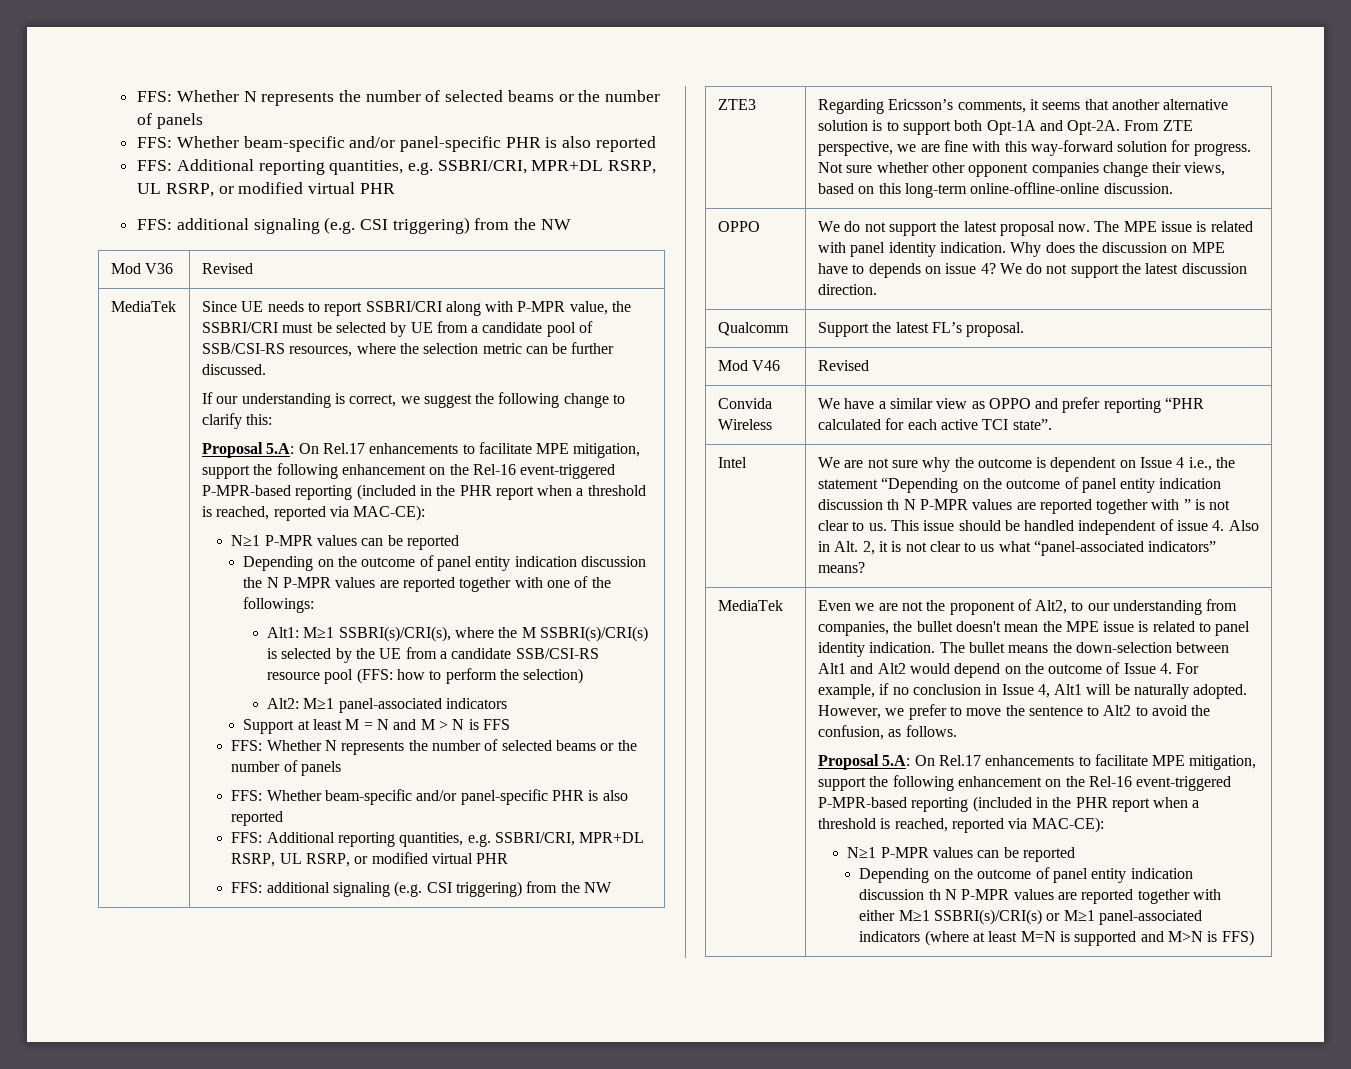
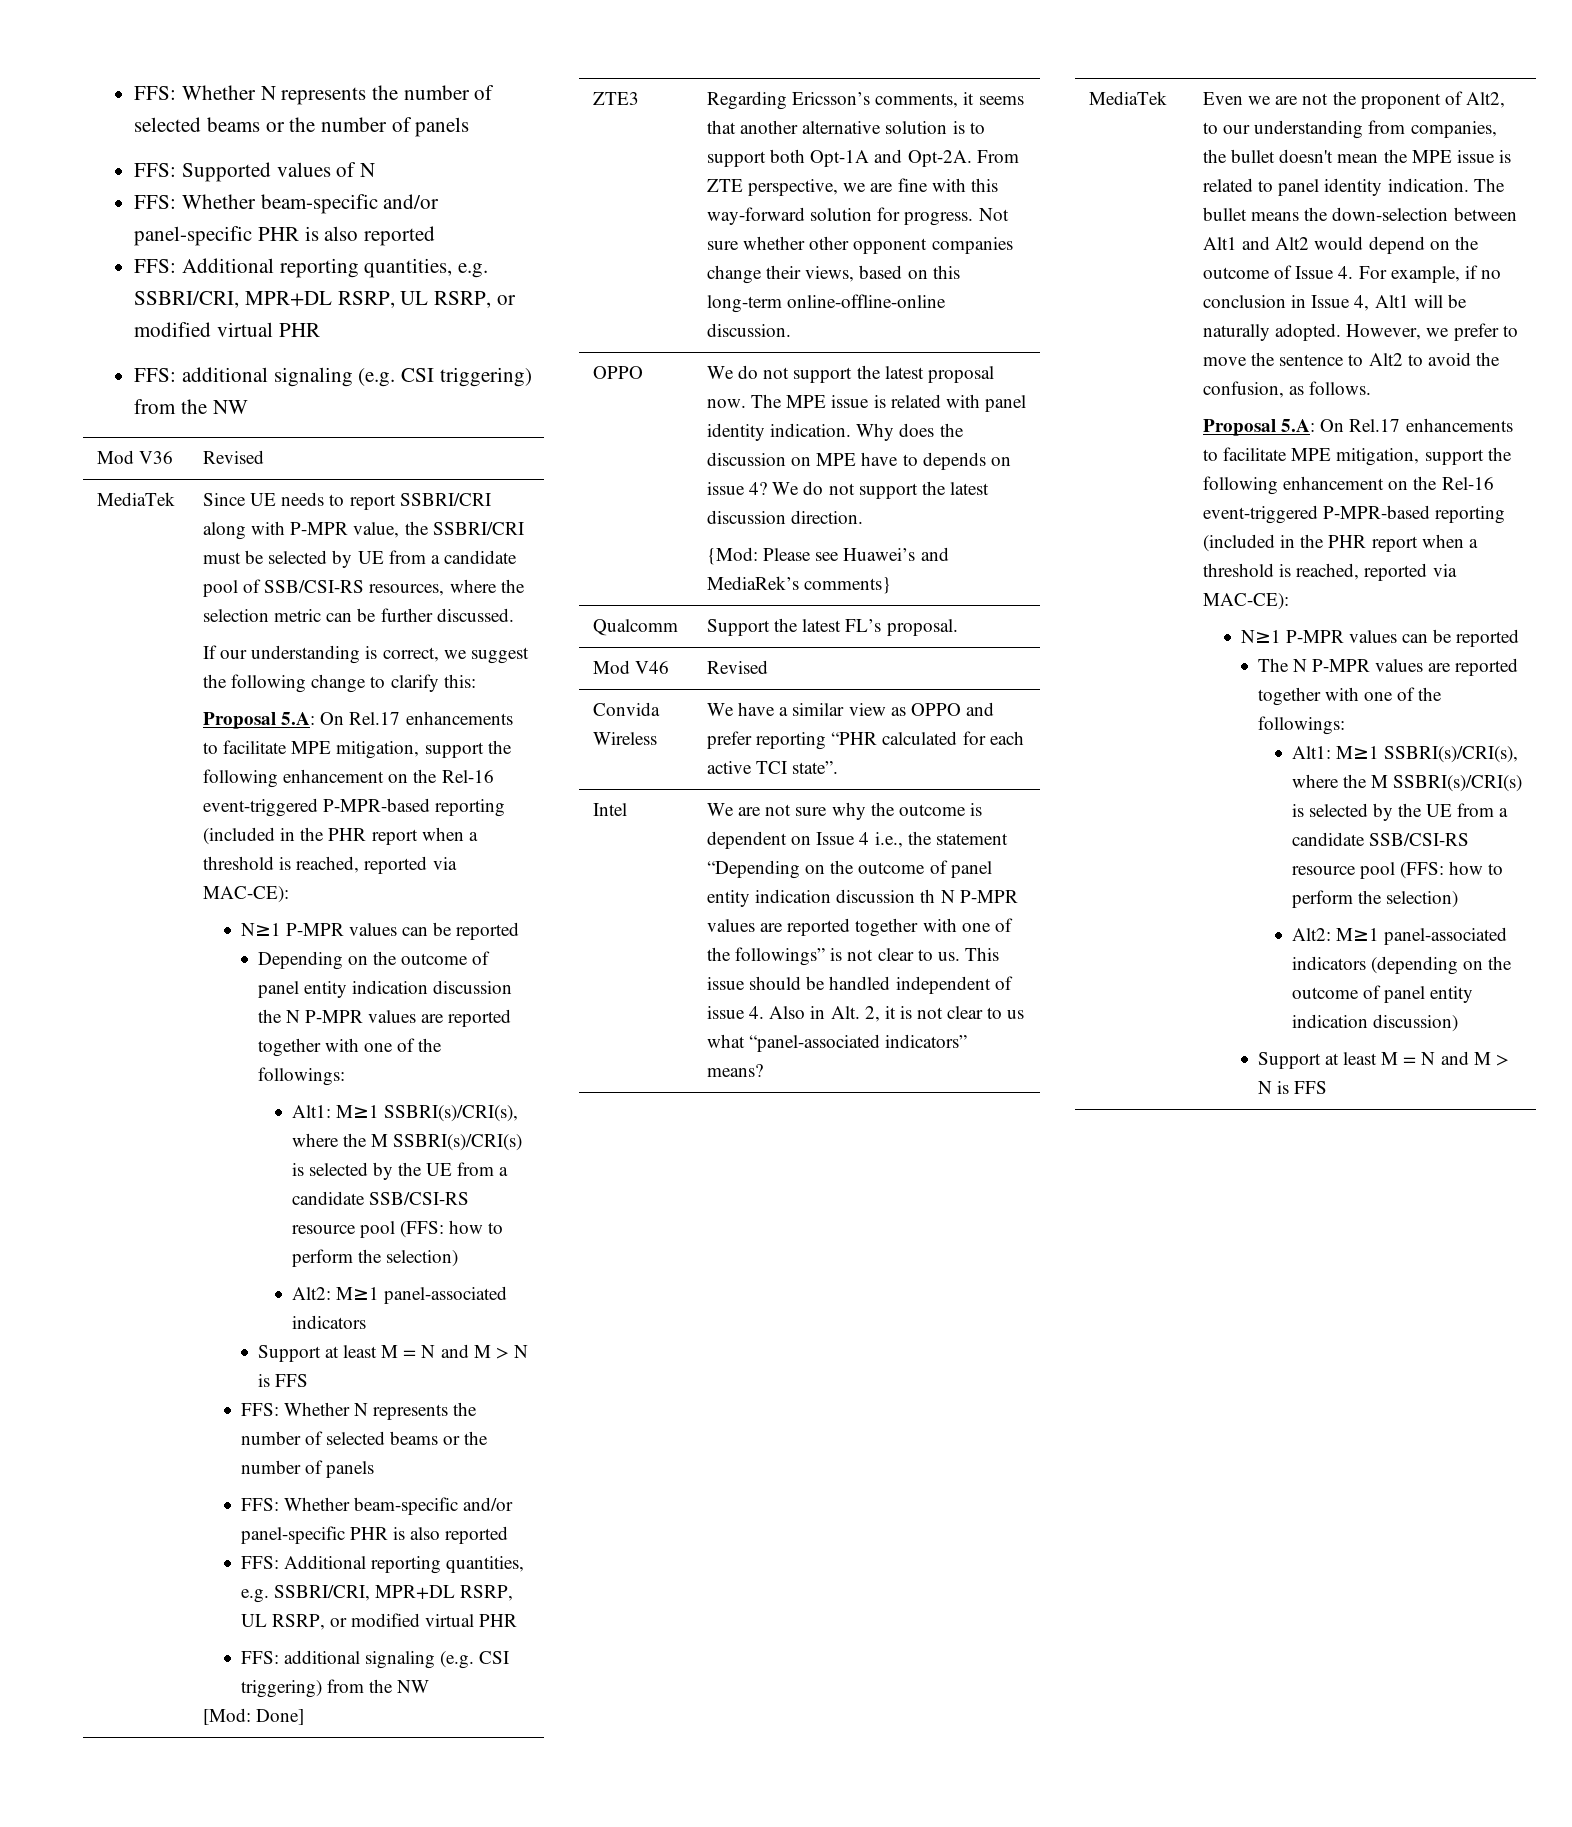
(203, 121) none -> [134,162,376,182] // FFS: Supported values of N
(612, 887) none -> [202,1708,305,1725] // [Mod: Done]
(877, 289) none -> [706,547,949,565] [706,576,892,594] // {Mod: Please see Huawei’s and MediaRek’s comments}
[1183,499,1191,510] ” -> [961,918,1013,932] [706,947,826,966] one of the followings”
[859,867,1193,883] [859,889,1221,904] [859,909,1202,925] [859,930,1254,946] Depending on the outcome of panel entity indication discussion th N P-MPR values are reported together with either M≥1 SSBRI(s)/CRI(s) or M≥1 panel-associated indicators (where at least M=N is supported and M>N is FFS) -> [1257,658,1519,676] [1257,687,1443,706] [1257,716,1345,735] [1291,746,1518,763] [1291,774,1523,792] [1291,803,1509,821] [1291,832,1469,846] [1291,861,1504,879] [1291,890,1458,908] [1291,927,1507,945] [1291,956,1513,975] [1291,985,1474,1003] [1291,1014,1458,1032] [1257,1051,1509,1069] [1257,1081,1328,1094] The N P-MPR values are reported together with one of the followings: // Alt1: M≥1 SSBRI(s)/CRI(s), where the M SSBRI(s)/CRI(s) is selected by the UE from a candidate SSB/CSI-RS resource pool (FFS: how to perform the selection) // Alt2: M≥1 panel-associated indicators (depending on the outcome of panel entity indication discussion) // Support at least M = N and M > N is FFS

